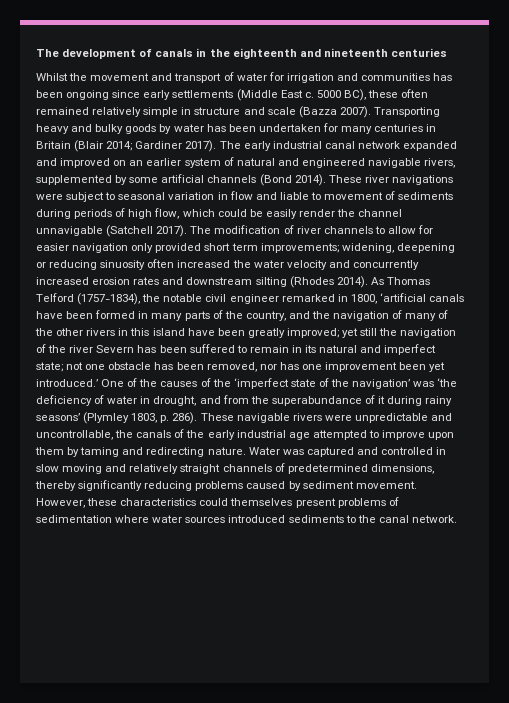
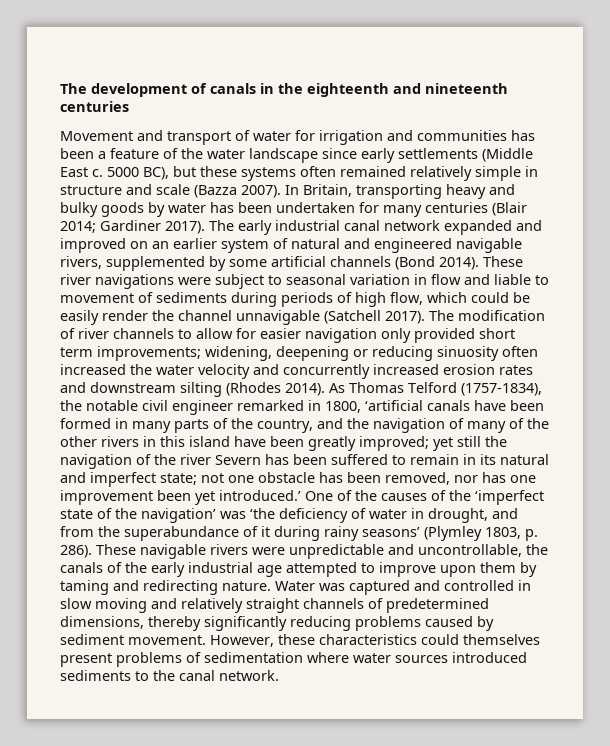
[36,73,150,81] Whilst the movement -> [60,131,133,141] Movement
[66,90,110,100] ongoing -> [98,148,318,163] a feature of the water landscape
[368,90,399,98] these -> [173,166,296,181] but these systems
[373,107,440,117] Transporting -> [285,184,442,199] In Britain, transporting
[426,124,437,132] [36,141,71,149] in Britain -> (488, 207) none

